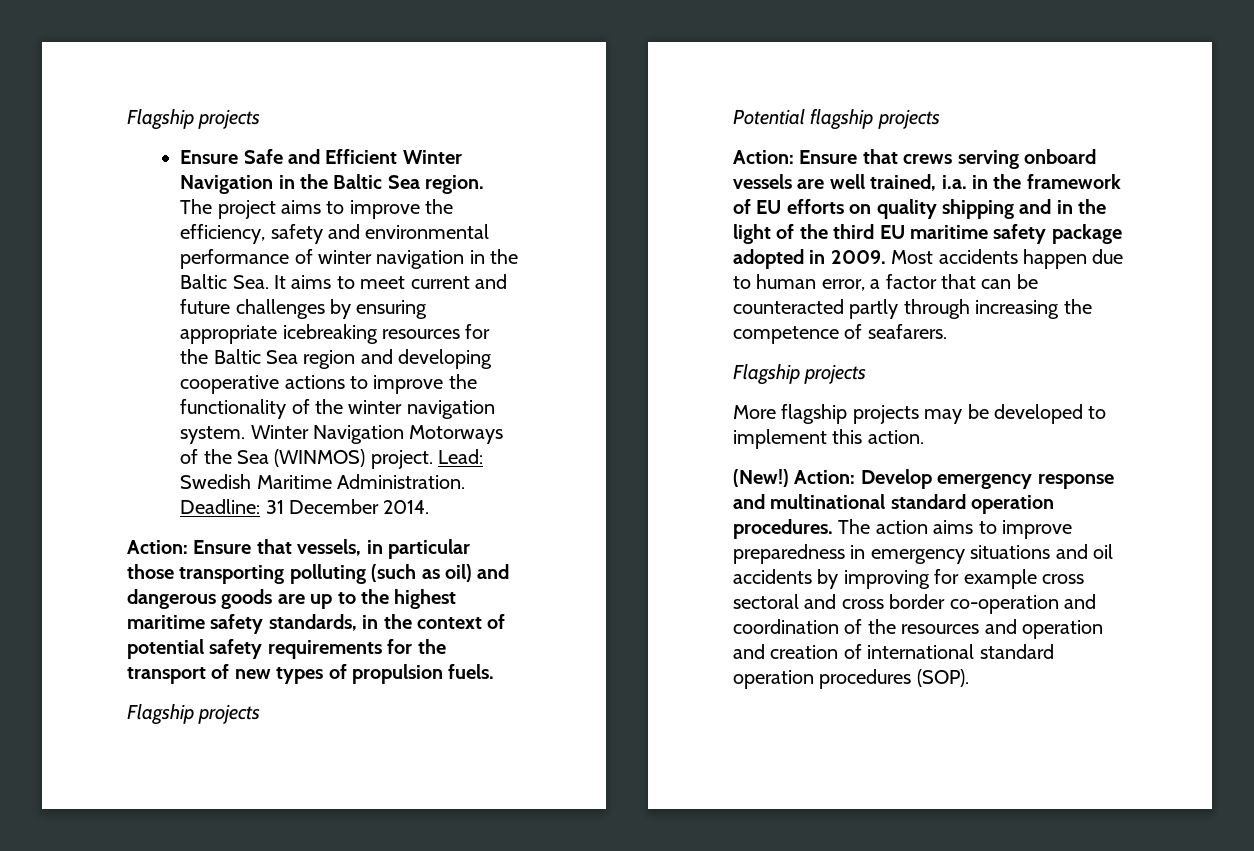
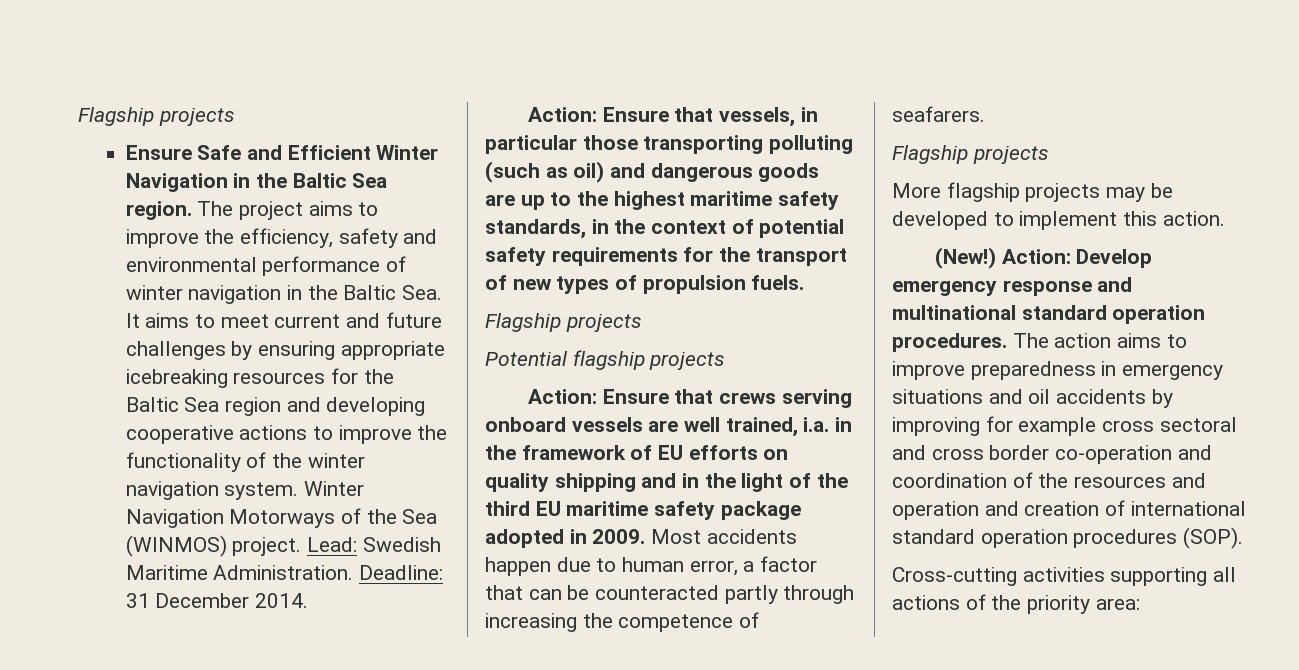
(969, 678) none -> [892,567,1237,586] [892,594,1140,614] // Cross-cutting activities supporting all actions of the priority area:

